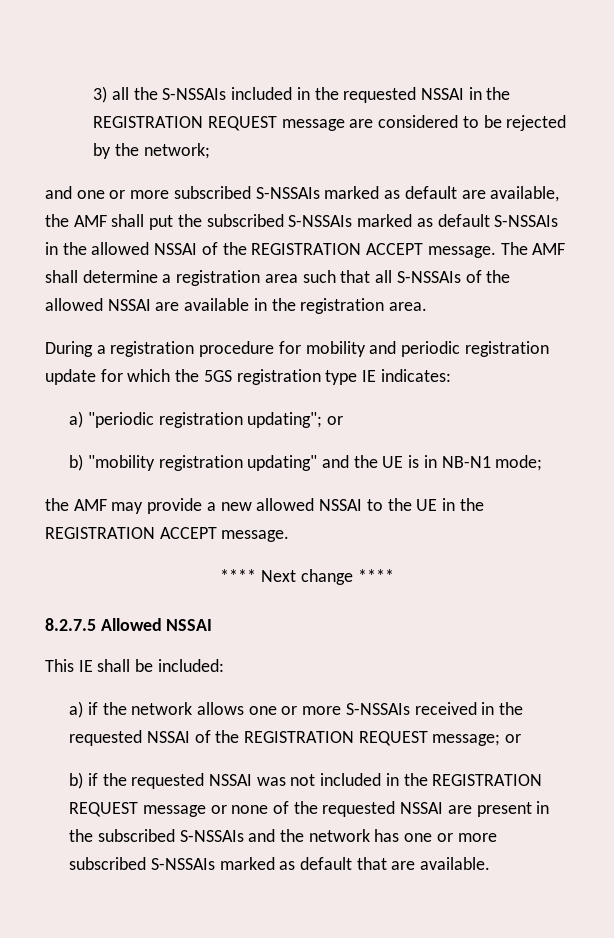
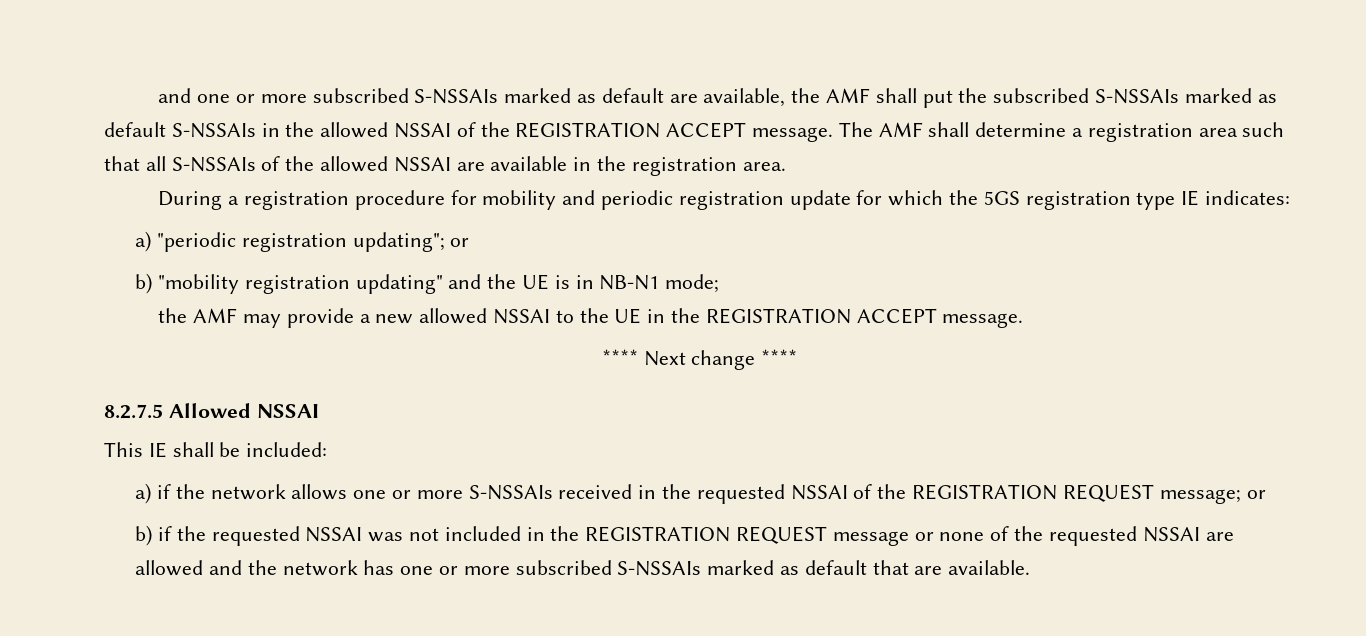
[93,86,511,103] [93,115,567,131] [93,143,210,159] 3) all the S-NSSAIs included in the requested NSSAI in the REGISTRATION REQUEST message are considered to be rejected by the network; // -> (158, 95) none
[476,801,550,817] [69,829,244,842] present in the subscribed S-NSSAIs -> [135,560,204,576] allowed

